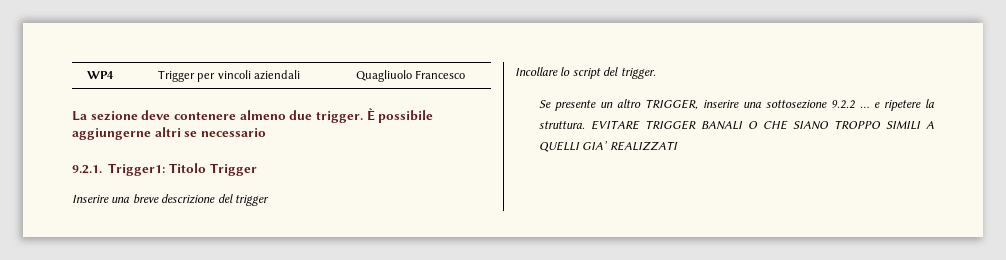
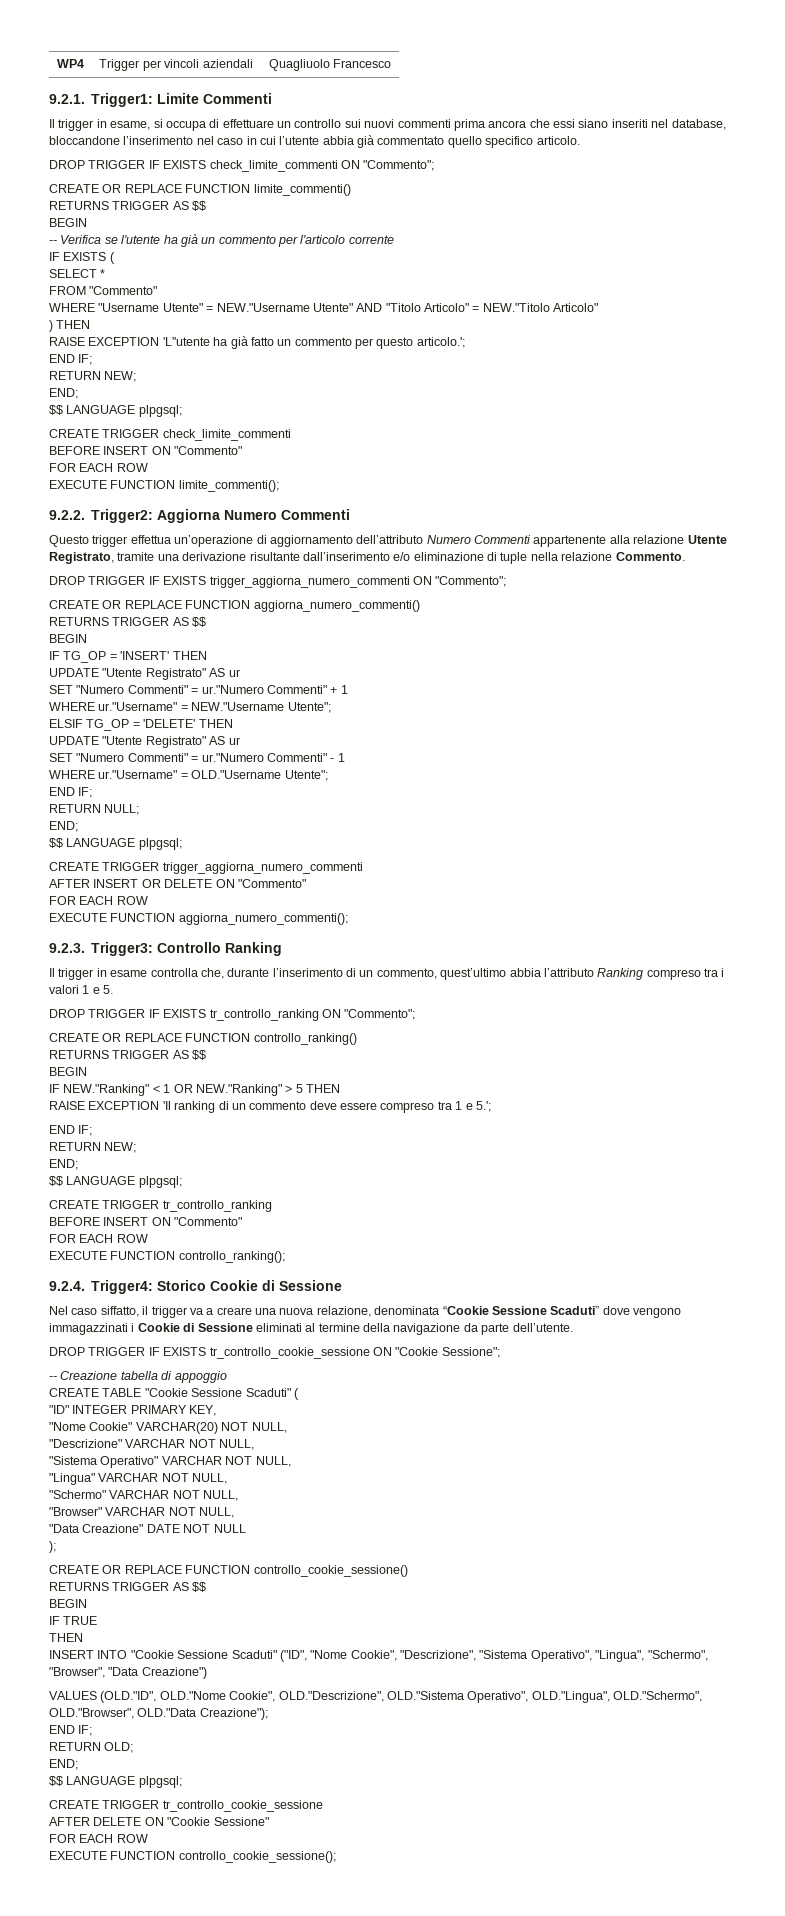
[72,108,434,123] [72,127,266,140] [72,163,257,176] [72,194,269,206] [515,67,656,79] [538,99,934,111] [538,120,934,130] [538,141,678,152] La sezione deve contenere almeno due trigger. È possibile aggiungerne altri se necessario // 9.2.1. Trigger1: Titolo Trigger // Inserire una breve descrizione del trigger // Incollare lo script del trigger. // Se presente un altro TRIGGER, inserire una sottosezione 9.2.2 … e ripetere la struttura. EVITARE TRIGGER BANALI O CHE SIANO TROPPO SIMILI A QUELLI GIA’ REALIZZATI -> [49,93,273,107] [49,119,726,131] [49,135,580,148] [49,160,435,172] [49,184,351,196] [49,201,207,211] [49,218,87,227] [49,234,394,247] [49,252,115,264] [49,269,106,278] [49,286,158,295] [49,303,599,312] [49,320,91,332] [49,336,465,349] [49,354,93,365] [49,371,137,382] [49,388,78,399] [49,405,182,417] [49,429,291,441] [49,446,243,455] [49,463,148,472] [49,480,279,492] [49,509,351,523] [49,535,727,547] [49,552,685,564] [49,576,507,588] [49,600,420,612] [49,617,207,627] [49,634,87,643] [49,651,207,663] [49,668,240,680] [49,685,348,694] [49,702,331,713] [49,719,233,731] [49,736,240,748] [49,753,345,762] [49,770,328,781] [49,787,93,798] [49,804,140,815] [49,821,78,832] [49,838,182,850] [49,862,363,874] [49,879,306,888] [49,896,148,905] [49,913,348,925] [49,942,283,956] [49,968,725,980] [49,985,114,994] [49,1009,416,1021] [49,1033,357,1045] [49,1050,207,1060] [49,1067,87,1076] [49,1084,340,1096] [49,1101,491,1113] [49,1125,93,1136] [49,1142,137,1153] [49,1159,78,1170] [49,1176,182,1188] [49,1200,272,1212] [49,1217,243,1226] [49,1234,148,1243] [49,1251,285,1263] [49,1280,343,1294] [49,1306,681,1318] [49,1323,573,1335] [49,1347,500,1359] [49,1371,227,1383] [49,1388,299,1400] [49,1405,217,1416] [49,1422,287,1434] [49,1439,255,1450] [49,1456,291,1468] [49,1473,228,1485] [49,1490,239,1501] [49,1507,235,1518] [49,1524,246,1533] [49,1541,56,1553] [49,1565,408,1577] [49,1582,207,1592] [49,1599,87,1608] [49,1616,98,1625] [49,1633,83,1642] [49,1650,708,1662] [49,1667,207,1679] [49,1691,702,1703] [49,1708,268,1720] [49,1725,93,1736] [49,1742,134,1753] [49,1759,78,1770] [49,1776,182,1788] [49,1800,323,1812] [49,1817,269,1826] [49,1834,148,1843] [49,1851,336,1863] 9.2.1. Trigger1: Limite Commenti // Il trigger in esame, si occupa di effettuare un controllo sui nuovi commenti prima ancora che essi siano inseriti nel database, bloccandone l’inserimento nel caso in cui l’utente abbia già commentato quello specifico articolo. // DROP TRIGGER IF EXISTS check_limite_commenti ON "Commento"; // CREATE OR REPLACE FUNCTION limite_commenti() // RETURNS TRIGGER AS $$ // BEGIN // -- Verifica se l'utente ha già un commento per l'articolo corrente // IF EXISTS ( // SELECT * // FROM "Commento" // WHERE "Username Utente" = NEW."Username Utente" AND "Titolo Articolo" = NEW."Titolo Articolo" // ) THEN // RAISE EXCEPTION 'L''utente ha già fatto un commento per questo articolo.'; // END IF; // RETURN NEW; // END; // $$ LANGUAGE plpgsql; // CREATE TRIGGER check_limite_commenti // BEFORE INSERT ON "Commento" // FOR EACH ROW // EXECUTE FUNCTION limite_commenti(); // 9.2.2. Trigger2: Aggiorna Numero Commenti // Questo trigger effettua un’operazione di aggiornamento dell’attributo Numero Commenti appartenente alla relazione Utente Registrato, tramite una derivazione risultante dall’inserimento e/o eliminazione di tuple nella relazione Commento. // DROP TRIGGER IF EXISTS trigger_aggiorna_numero_commenti ON "Commento"; // CREATE OR REPLACE FUNCTION aggiorna_numero_commenti() // RETURNS TRIGGER AS $$ // BEGIN // IF TG_OP = 'INSERT' THEN // UPDATE "Utente Registrato" AS ur // SET "Numero Commenti" = ur."Numero Commenti" + 1 // WHERE ur."Username" = NEW."Username Utente"; // ELSIF TG_OP = 'DELETE' THEN // UPDATE "Utente Registrato" AS ur // SET "Numero Commenti" = ur."Numero Commenti" - 1 // WHERE ur."Username" = OLD."Username Utente"; // END IF; // RETURN NULL; // END; // $$ LANGUAGE plpgsql; // CREATE TRIGGER trigger_aggiorna_numero_commenti // AFTER INSERT OR DELETE ON "Commento" // FOR EACH ROW // EXECUTE FUNCTION aggiorna_numero_commenti(); // 9.2.3. Trigger3: Controllo Ranking // Il trigger in esame controlla che, durante l’inserimento di un commento, quest’ultimo abbia l’attributo Ranking compreso tra i valori 1 e 5. // DROP TRIGGER IF EXISTS tr_controllo_ranking ON "Commento"; // CREATE OR REPLACE FUNCTION controllo_ranking() // RETURNS TRIGGER AS $$ // BEGIN // IF NEW."Ranking" < 1 OR NEW."Ranking" > 5 THEN // RAISE EXCEPTION 'Il ranking di un commento deve essere compreso tra 1 e 5.'; // END IF; // RETURN NEW; // END; // $$ LANGUAGE plpgsql; // CREATE TRIGGER tr_controllo_ranking // BEFORE INSERT ON "Commento" // FOR EACH ROW // EXECUTE FUNCTION controllo_ranking(); // 9.2.4. Trigger4: Storico Cookie di Sessione // Nel caso siffatto, il trigger va a creare una nuova relazione, denominata “Cookie Sessione Scaduti” dove vengono immagazzinati i Cookie di Sessione eliminati al termine della navigazione da parte dell’utente. // DROP TRIGGER IF EXISTS tr_controllo_cookie_sessione ON "Cookie Sessione"; // -- Creazione tabella di appoggio // CREATE TABLE "Cookie Sessione Scaduti" ( // "ID" INTEGER PRIMARY KEY, // "Nome Cookie" VARCHAR(20) NOT NULL, // "Descrizione" VARCHAR NOT NULL, // "Sistema Operativo" VARCHAR NOT NULL, // "Lingua" VARCHAR NOT NULL, // "Schermo" VARCHAR NOT NULL, // "Browser" VARCHAR NOT NULL, // "Data Creazione" DATE NOT NULL // ); // CREATE OR REPLACE FUNCTION controllo_cookie_sessione() // RETURNS TRIGGER AS $$ // BEGIN // IF TRUE // THEN // INSERT INTO "Cookie Sessione Scaduti" ("ID", "Nome Cookie", "Descrizione", "Sistema Operativo", "Lingua", "Schermo", "Browser", "Data Creazione") // VALUES (OLD."ID", OLD."Nome Cookie", OLD."Descrizione", OLD."Sistema Operativo", OLD."Lingua", OLD."Schermo", OLD."Browser", OLD."Data Creazione"); // END IF; // RETURN OLD; // END; // $$ LANGUAGE plpgsql; // CREATE TRIGGER tr_controllo_cookie_sessione // AFTER DELETE ON "Cookie Sessione" // FOR EACH ROW // EXECUTE FUNCTION controllo_cookie_sessione();

